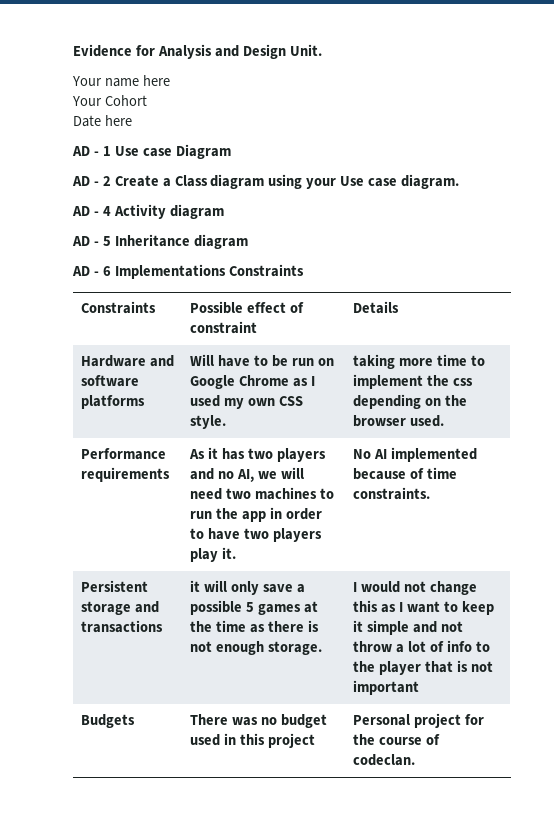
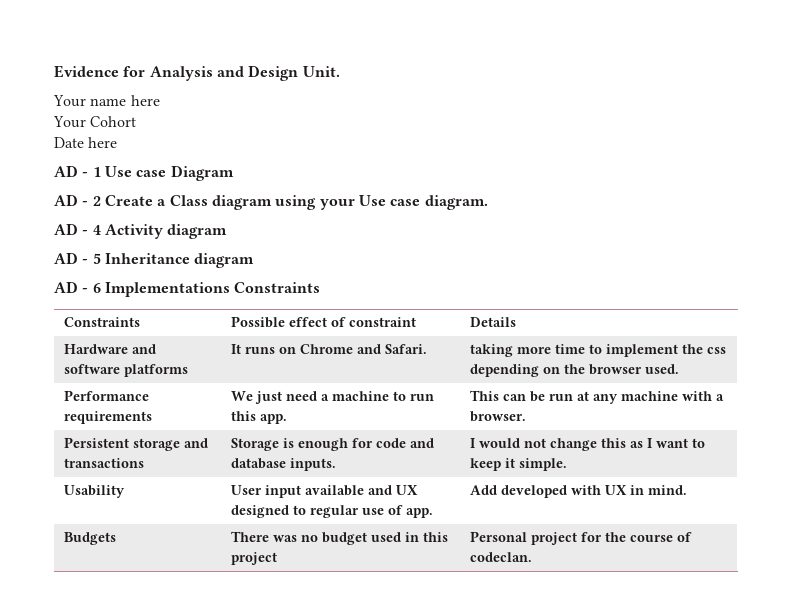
[190,354,334,367] [190,375,315,389] [190,395,303,409] [190,415,227,429] Will have to be run on Google Chrome as I used my own CSS style. -> [231,344,428,354] It runs on Chrome and Safari.
[189,447,326,462] [190,467,304,482] [190,487,334,500] [190,507,322,522] [190,528,322,542] [190,547,236,562] [353,447,477,462] [353,467,457,480] [353,487,431,500] [81,580,149,592] [81,601,159,615] [81,620,164,633] [190,580,305,595] [190,600,318,615] [190,620,319,633] [190,641,322,655] As it has two players and no AI, we will need two machines to run the app in order to have two players play it. | No AI implemented because of time constraints. // Persistent storage and transactions | it will only save a possible 5 games at the time as there is not enough storage. -> [231,391,435,404] [231,411,288,424] [470,390,725,404] [470,411,527,422] [64,437,209,451] [64,458,145,468] [231,438,435,451] [231,458,337,471] We just need a machine to run this app. | This can be run at any machine with a browser. // Persistent storage and transactions | Storage is enough for code and database inputs.
[366,620,463,635] [353,640,490,653] [353,660,493,675] [353,680,420,695] simple and not throw a lot of info to the player that is not important -> [519,458,568,471] [64,485,126,498] [231,485,419,498] [231,505,434,518] [470,485,688,498] simple. // Usability | User input available and UX designed to regular use of app. | Add developed with UX in mind.

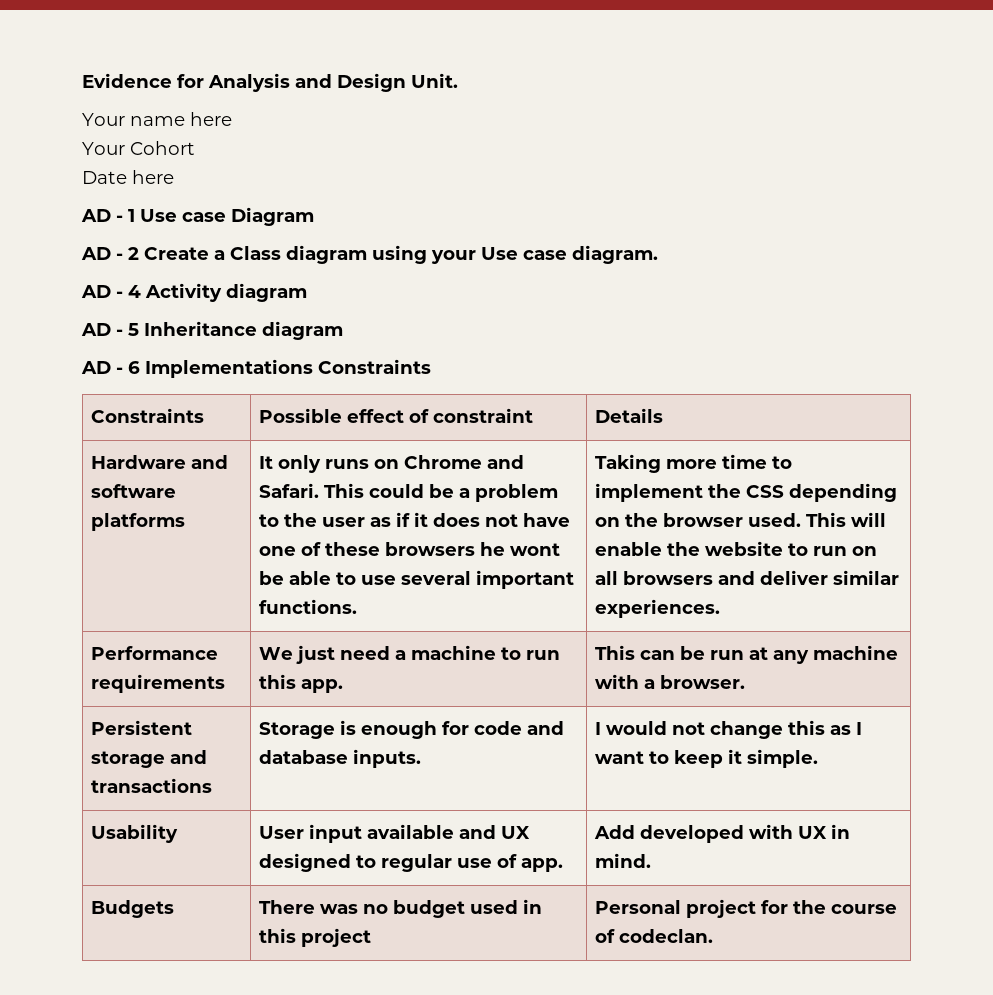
(242, 349) none -> [277,455,321,473] only
[470,344,514,357] | taking -> [323,483,558,502] [258,512,570,527] [258,542,560,556] [258,570,574,589] [258,599,357,614] [594,454,661,473] This could be a problem to the user as if it does not have one of these browsers he wont be able to use several important functions. | Taking
[707,347,727,354] css -> [745,485,784,498] CSS
(680, 369) none -> [805,512,886,527] [594,541,877,556] [594,570,899,585] [594,599,720,618] This will enable the website to run on all browsers and deliver similar experiences.

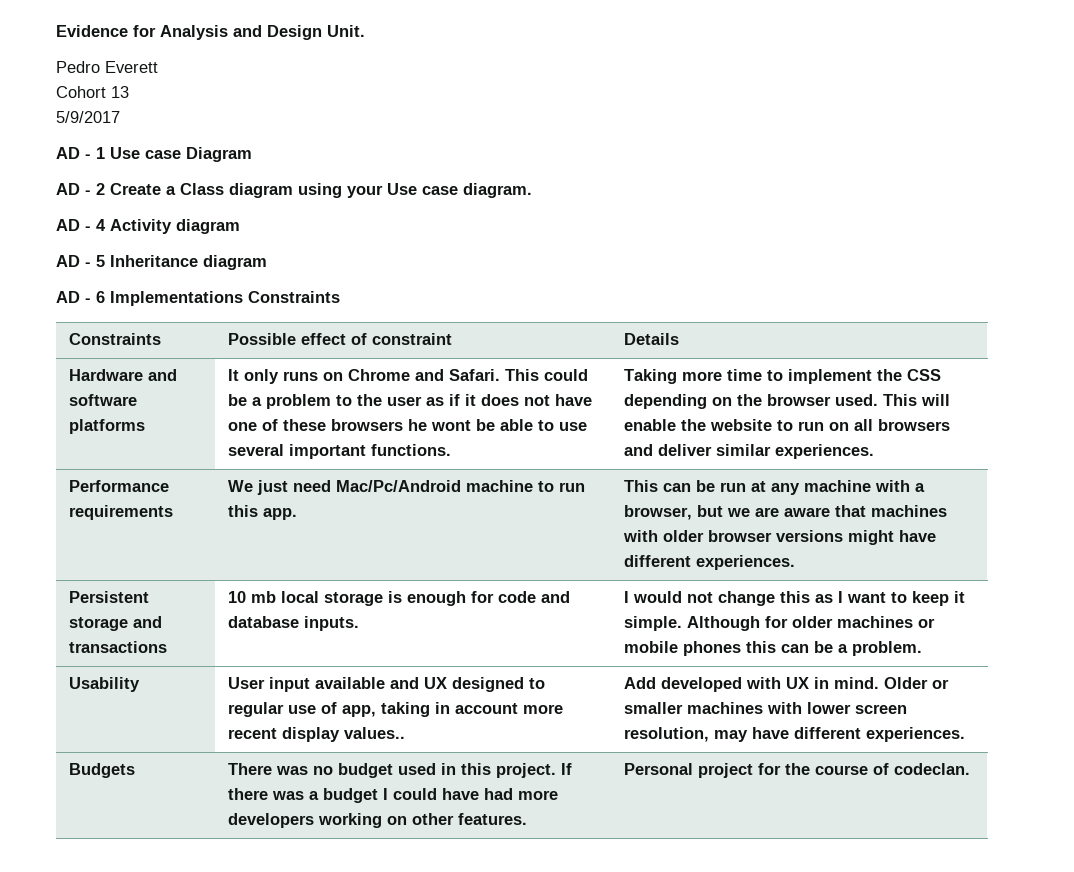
[82,112,232,126] [82,142,125,155] Your name here // Your -> [56,61,158,73] Pedro Everett //
[82,170,174,184] // Date here -> [111,86,129,98] [56,111,120,123] 13 // 5/9/2017
[394,650,406,660] a -> [336,480,462,492] Mac/Pc/Android
[659,675,745,689] browser. -> [624,505,948,520] [623,530,937,545] [624,555,796,570] browser, but we are aware that machines with older browser versions might have different experiences.
[258,722,335,739] Storage -> [228,591,384,606] 10 mb local storage
(818, 758) none -> [687,616,936,631] [624,641,923,656] Although for older machines or mobile phones this can be a problem.
[520,858,563,872] app. -> [342,702,564,717] [228,727,406,742] app, taking in account more recent display values..
(651, 860) none -> [884,677,950,689] [624,702,908,714] [624,727,966,742] Older or smaller machines with lower screen resolution, may have different experiences.
[300,928,371,947] project -> [496,763,573,778] [228,788,559,803] [228,813,528,828] project. If there was a budget I could have had more developers working on other features.

